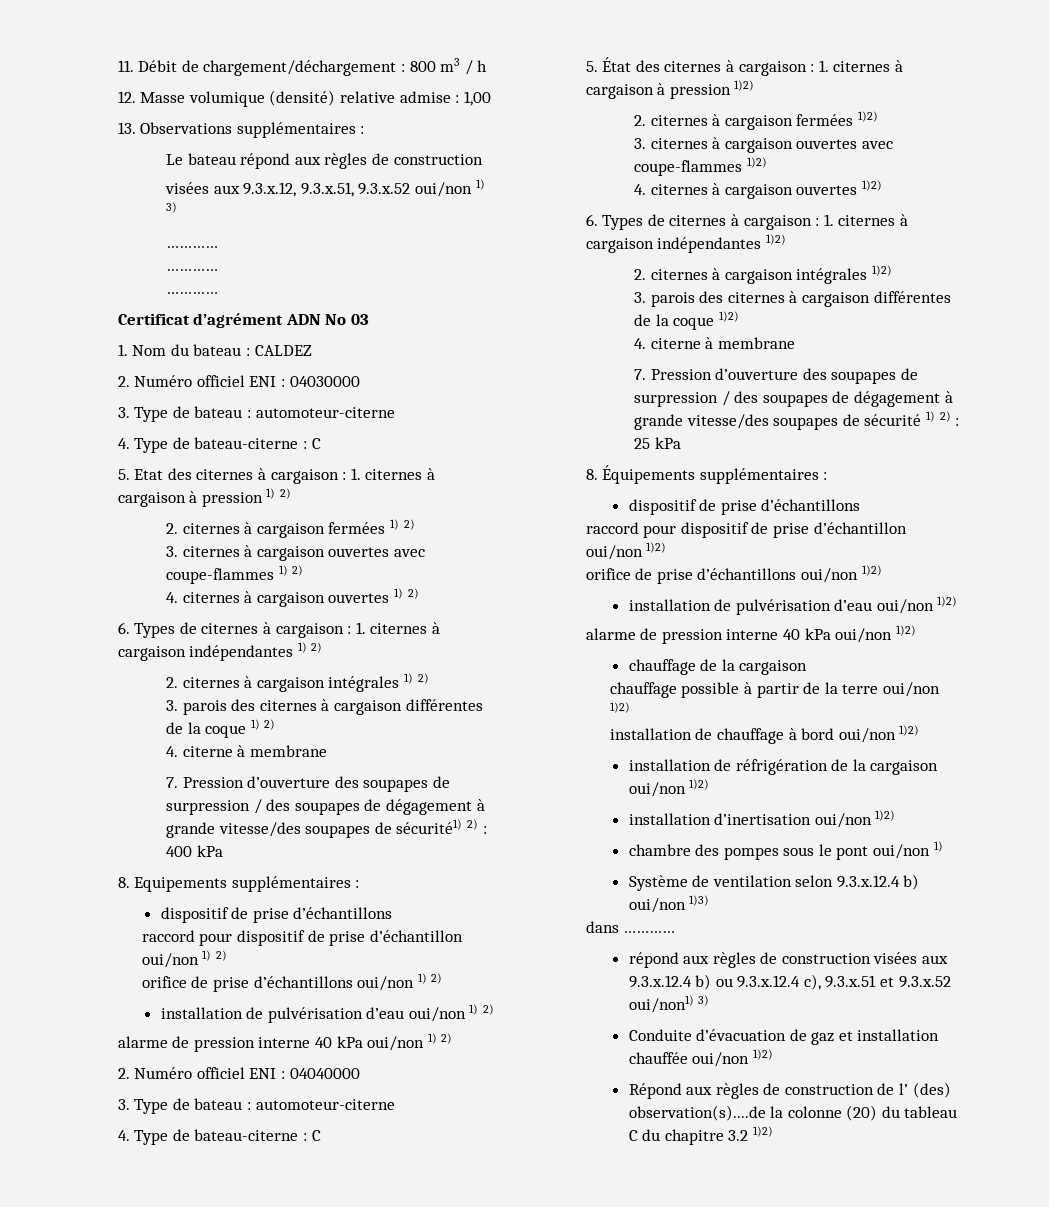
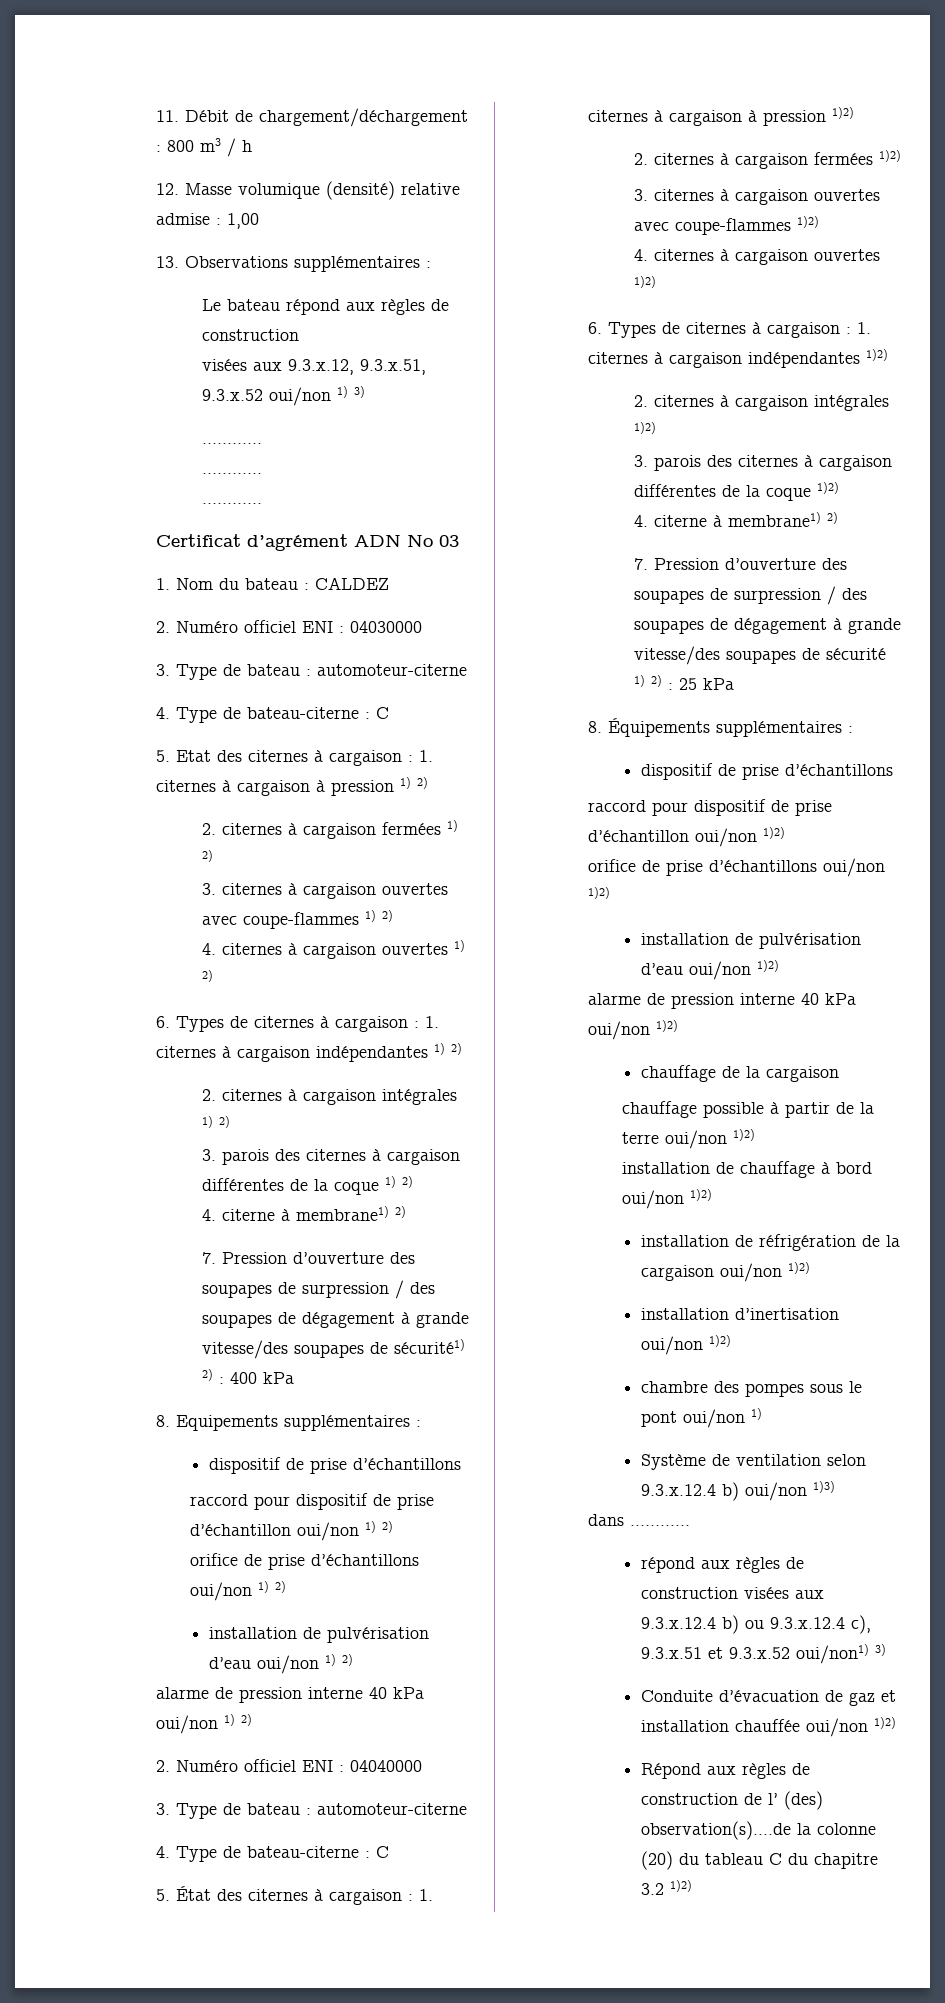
[249,745,327,757] membrane -> [295,1206,406,1221] membrane1) 2)
[717,337,795,349] membrane -> [727,512,838,527] membrane1) 2)

